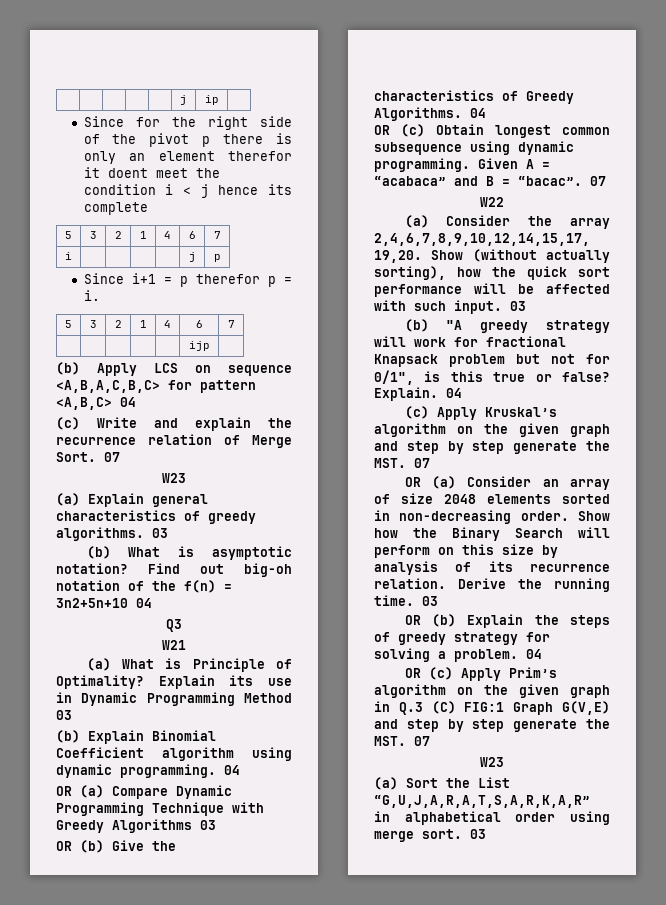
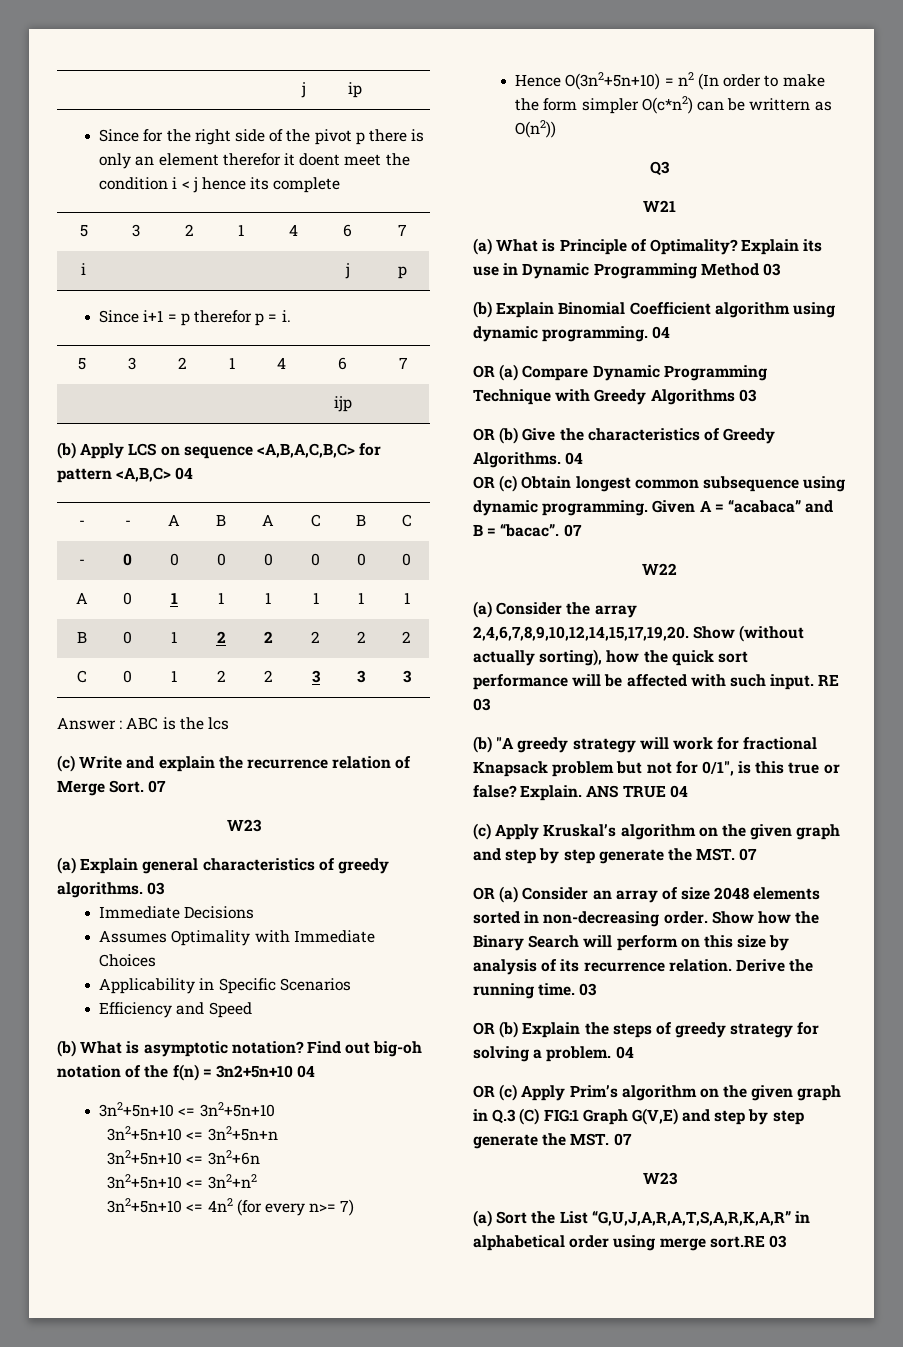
(136, 402) none -> [78,520,85,526] [124,520,131,526] [168,514,180,526] [216,514,226,526] [262,514,274,526] [310,514,321,527] [356,514,366,526] [401,514,412,527] [78,559,85,565] [123,553,132,566] [169,553,179,566] [216,553,226,566] [263,553,273,566] [311,553,320,566] [356,553,366,566] [402,553,411,566] [75,592,88,604] [123,592,132,605] [170,592,178,604] [218,592,224,604] [265,592,271,604] [312,592,319,604] [358,592,364,604] [403,592,410,604] [76,631,87,643] [123,631,132,644] [171,631,177,643] [216,631,226,643] [263,631,273,643] [311,631,320,643] [356,631,366,643] [402,631,411,643] [76,670,87,683] [123,670,132,683] [171,670,177,682] [216,670,226,682] [263,670,273,682] [311,670,321,683] [357,670,366,683] [402,670,412,683] [57,717,229,730] // - | - | A | B | A | C | B | C // - | 0 | 0 | 0 | 0 | 0 | 0 | 0 // A | 0 | 1 | 1 | 1 | 1 | 1 | 1 // B | 0 | 1 | 2 | 2 | 2 | 2 | 2 // C | 0 | 1 | 2 | 2 | 3 | 3 | 3 // Answer : ABC is the lcs
(168, 533) none -> [99,906,255,919] [99,930,375,946] [99,954,157,967] [99,978,351,994] [99,1002,252,1018] // Immediate Decisions // Assumes Optimality with Immediate Choices // Applicability in Specific Scenarios // Efficiency and Speed
(152, 603) none -> [99,1102,275,1117] [107,1126,278,1141] [107,1150,260,1165] [107,1174,257,1189] [107,1198,355,1216] [515,72,825,90] [515,96,832,114] [515,120,557,138] // 3n2+5n+10 <= 3n2+5n+10 // 3n2+5n+10 <= 3n2+5n+n // 3n2+5n+10 <= 3n2+6n // 3n2+5n+10 <= 3n2+n2 // 3n2+5n+10 <= 4n2 (for every n>= 7) // Hence O(3n2+5n+10) = n2 (In order to make the form simpler O(c*n2) can be writtern as O(n2))
(502, 307) none -> [818,674,840,686] RE
(438, 394) none -> [586,785,666,798] ANS TRUE
[422,829,462,839] sort. -> [709,1235,765,1248] sort.RE

